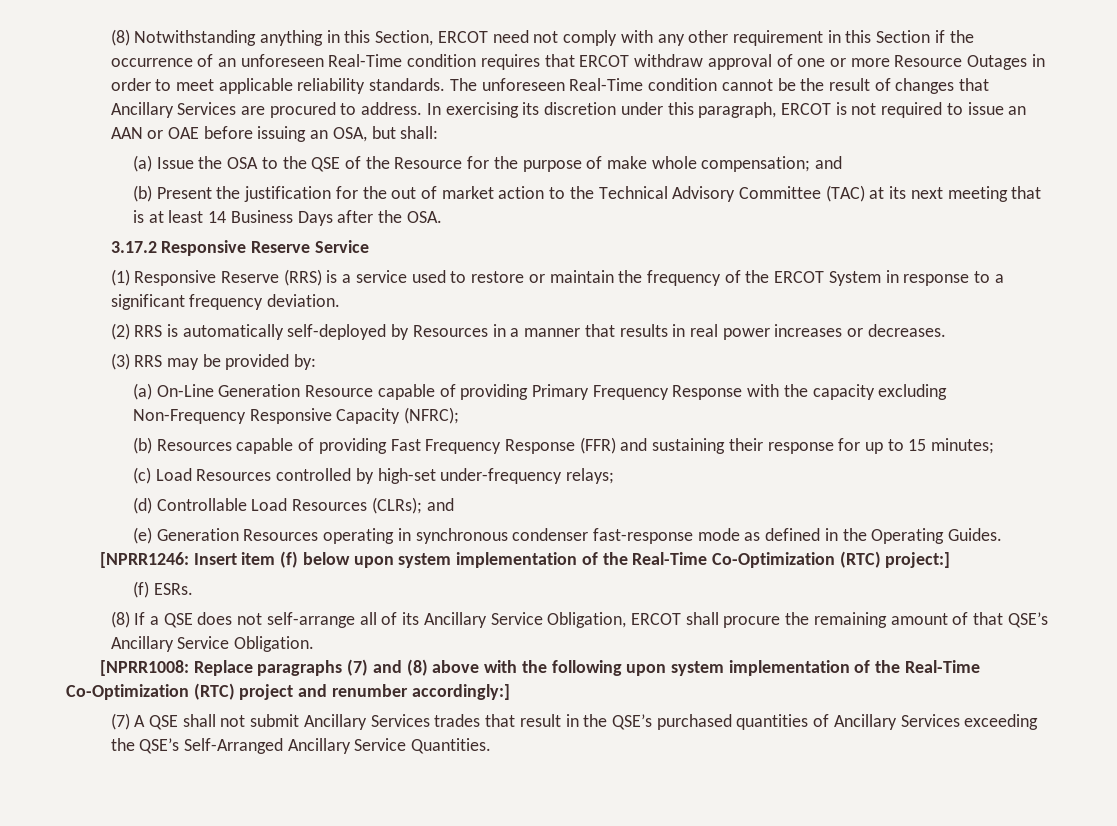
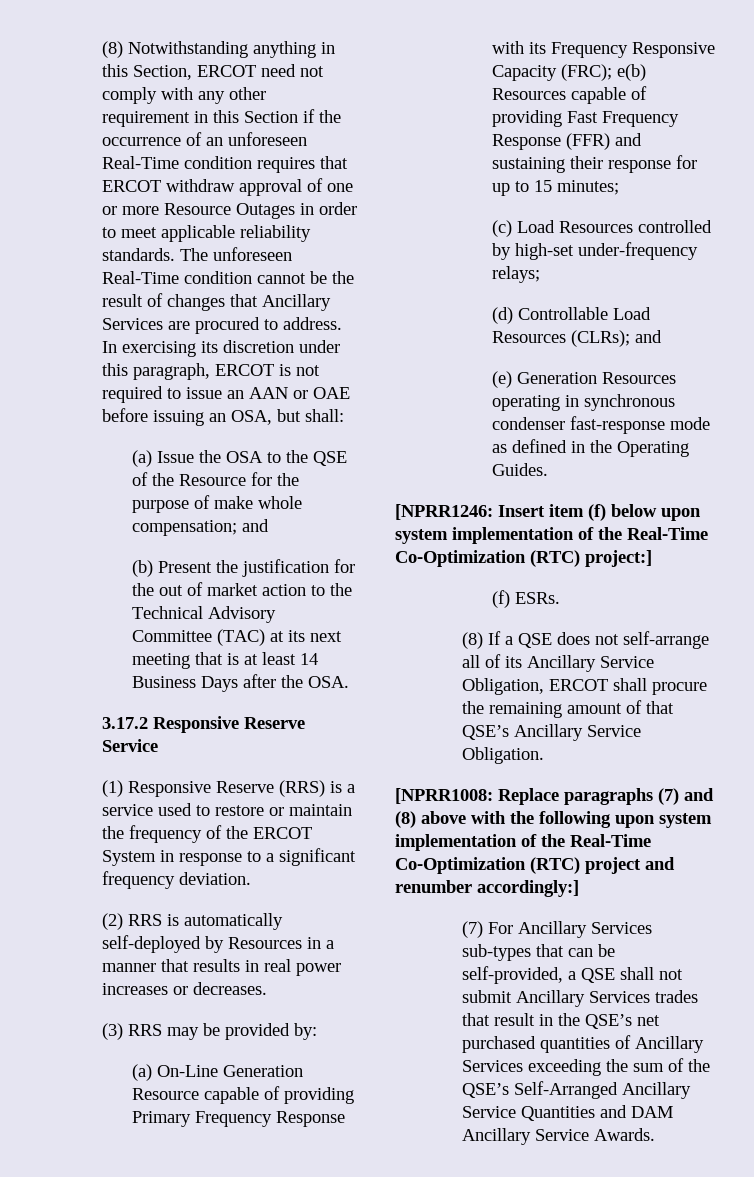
[783,384,948,400] [132,407,460,424] [132,437,152,454] the capacity excluding Non-Frequency Responsive Capacity (NFRC); // (b) -> [528,42,715,58] [491,64,646,81] its Frequency Responsive Capacity (FRC); e(b)
[134,715,146,727] A -> [487,921,652,938] [461,944,615,961] [461,966,576,984] For Ancillary Services sub-types that can be self-provided, a
(653, 722) none -> [636,1015,660,1026] net
(135, 744) none -> [632,1058,710,1072] sum of the
[411,738,492,754] Quantities. -> [520,1105,673,1121] [461,1128,655,1145] Quantities and DAM Ancillary Service Awards.

